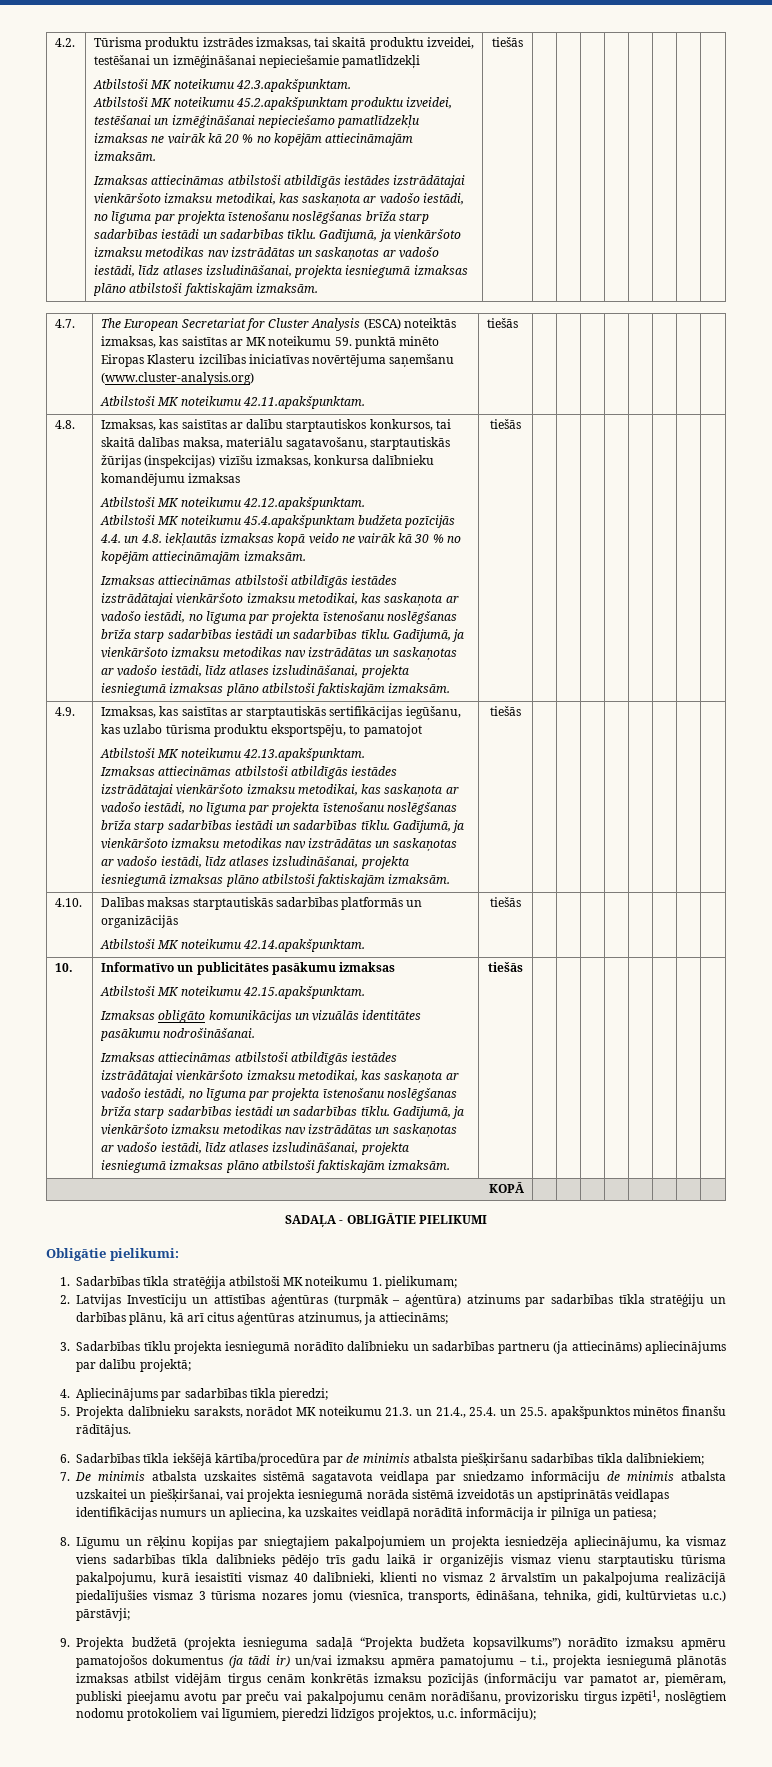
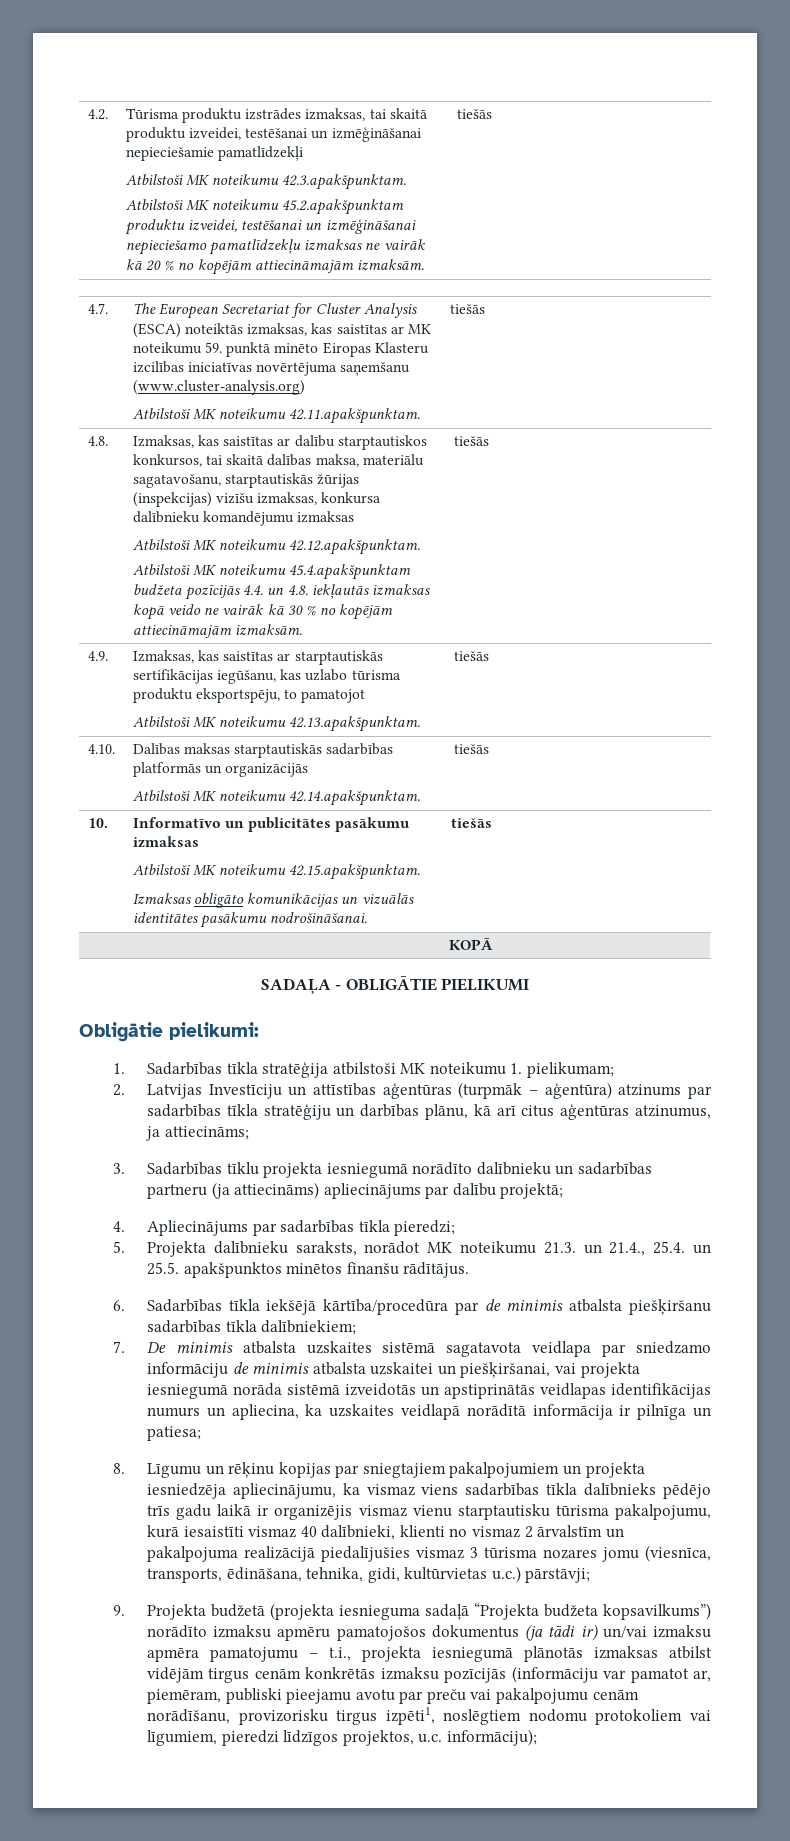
[93,175,466,188] [94,193,464,206] [94,211,429,224] [94,229,461,242] [94,247,439,260] [94,265,468,278] [93,283,318,296] // Izmaksas attiecināmas atbilstoši atbildīgās iestādes izstrādātajai vienkāršoto izmaksu metodikai, kas saskaņota ar vadošo iestādi, no līguma par projekta īstenošanu noslēgšanas brīža starp sadarbības iestādi un sadarbības tīklu. Gadījumā, ja vienkāršoto izmaksu metodikas nav izstrādātas un saskaņotas ar vadošo iestādi, līdz atlases izsludināšanai, projekta iesniegumā izmaksas plāno atbilstoši faktiskajām izmaksām. -> (424, 264) none
[100,575,398,588] [101,593,459,606] [101,611,457,624] [101,629,464,642] [101,647,457,660] [101,665,409,678] [101,683,451,696] // Izmaksas attiecināmas atbilstoši atbildīgās iestādes izstrādātajai vienkāršoto izmaksu metodikai, kas saskaņota ar vadošo iestādi, no līguma par projekta īstenošanu noslēgšanas brīža starp sadarbības iestādi un sadarbības tīklu. Gadījumā, ja vienkāršoto izmaksu metodikas nav izstrādātas un saskaņotas ar vadošo iestādi, līdz atlases izsludināšanai, projekta iesniegumā izmaksas plāno atbilstoši faktiskajām izmaksām. -> (303, 629) none
[100,766,398,779] [101,784,459,797] [101,802,457,815] [101,820,464,833] [101,838,457,851] [101,856,409,869] [101,874,451,887] // Izmaksas attiecināmas atbilstoši atbildīgās iestādes izstrādātajai vienkāršoto izmaksu metodikai, kas saskaņota ar vadošo iestādi, no līguma par projekta īstenošanu noslēgšanas brīža starp sadarbības iestādi un sadarbības tīklu. Gadījumā, ja vienkāršoto izmaksu metodikas nav izstrādātas un saskaņotas ar vadošo iestādi, līdz atlases izsludināšanai, projekta iesniegumā izmaksas plāno atbilstoši faktiskajām izmaksām. -> (421, 724) none
[100,1052,398,1065] [101,1070,459,1083] [101,1088,457,1101] [101,1106,464,1119] [101,1124,457,1137] [101,1142,409,1155] [101,1160,451,1173] // Izmaksas attiecināmas atbilstoši atbildīgās iestādes izstrādātajai vienkāršoto izmaksu metodikai, kas saskaņota ar vadošo iestādi, no līguma par projekta īstenošanu noslēgšanas brīža starp sadarbības iestādi un sadarbības tīklu. Gadījumā, ja vienkāršoto izmaksu metodikas nav izstrādātas un saskaņotas ar vadošo iestādi, līdz atlases izsludināšanai, projekta iesniegumā izmaksas plāno atbilstoši faktiskajām izmaksām. -> (368, 917) none

